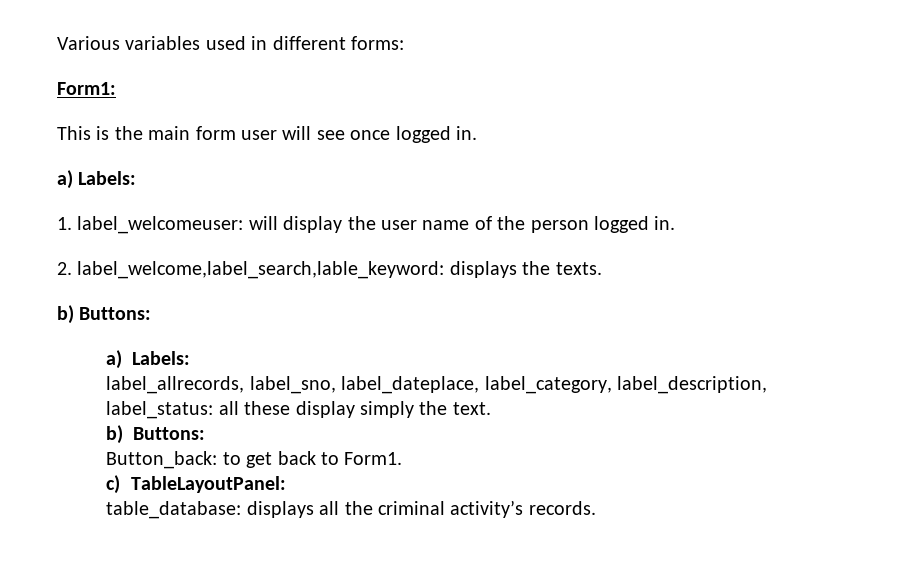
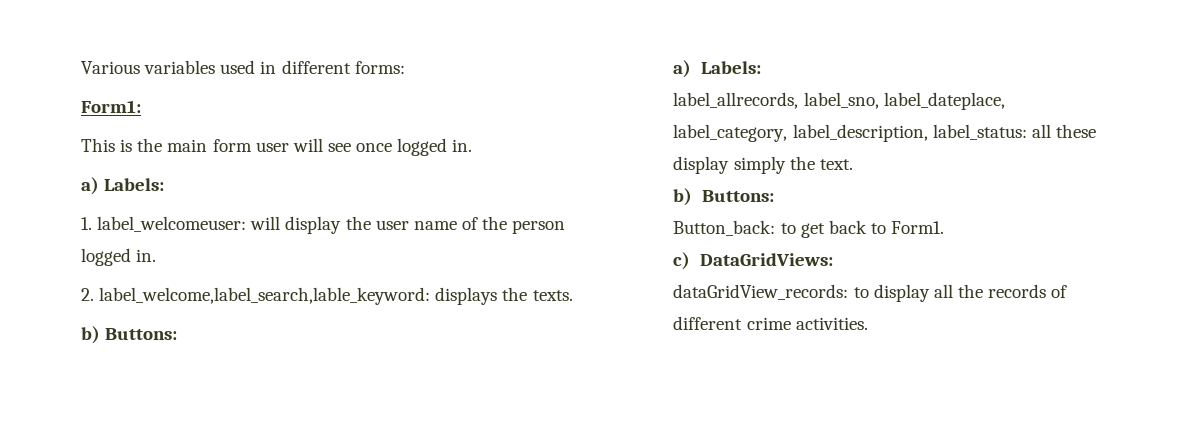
[131,476,287,493] [106,500,596,519] TableLayoutPanel: // table_database: displays all the criminal activity’s records. -> [699,253,833,266] [673,284,1068,302] [673,316,868,330] DataGridViews: // dataGridView_records: to display all the records of different crime activities.

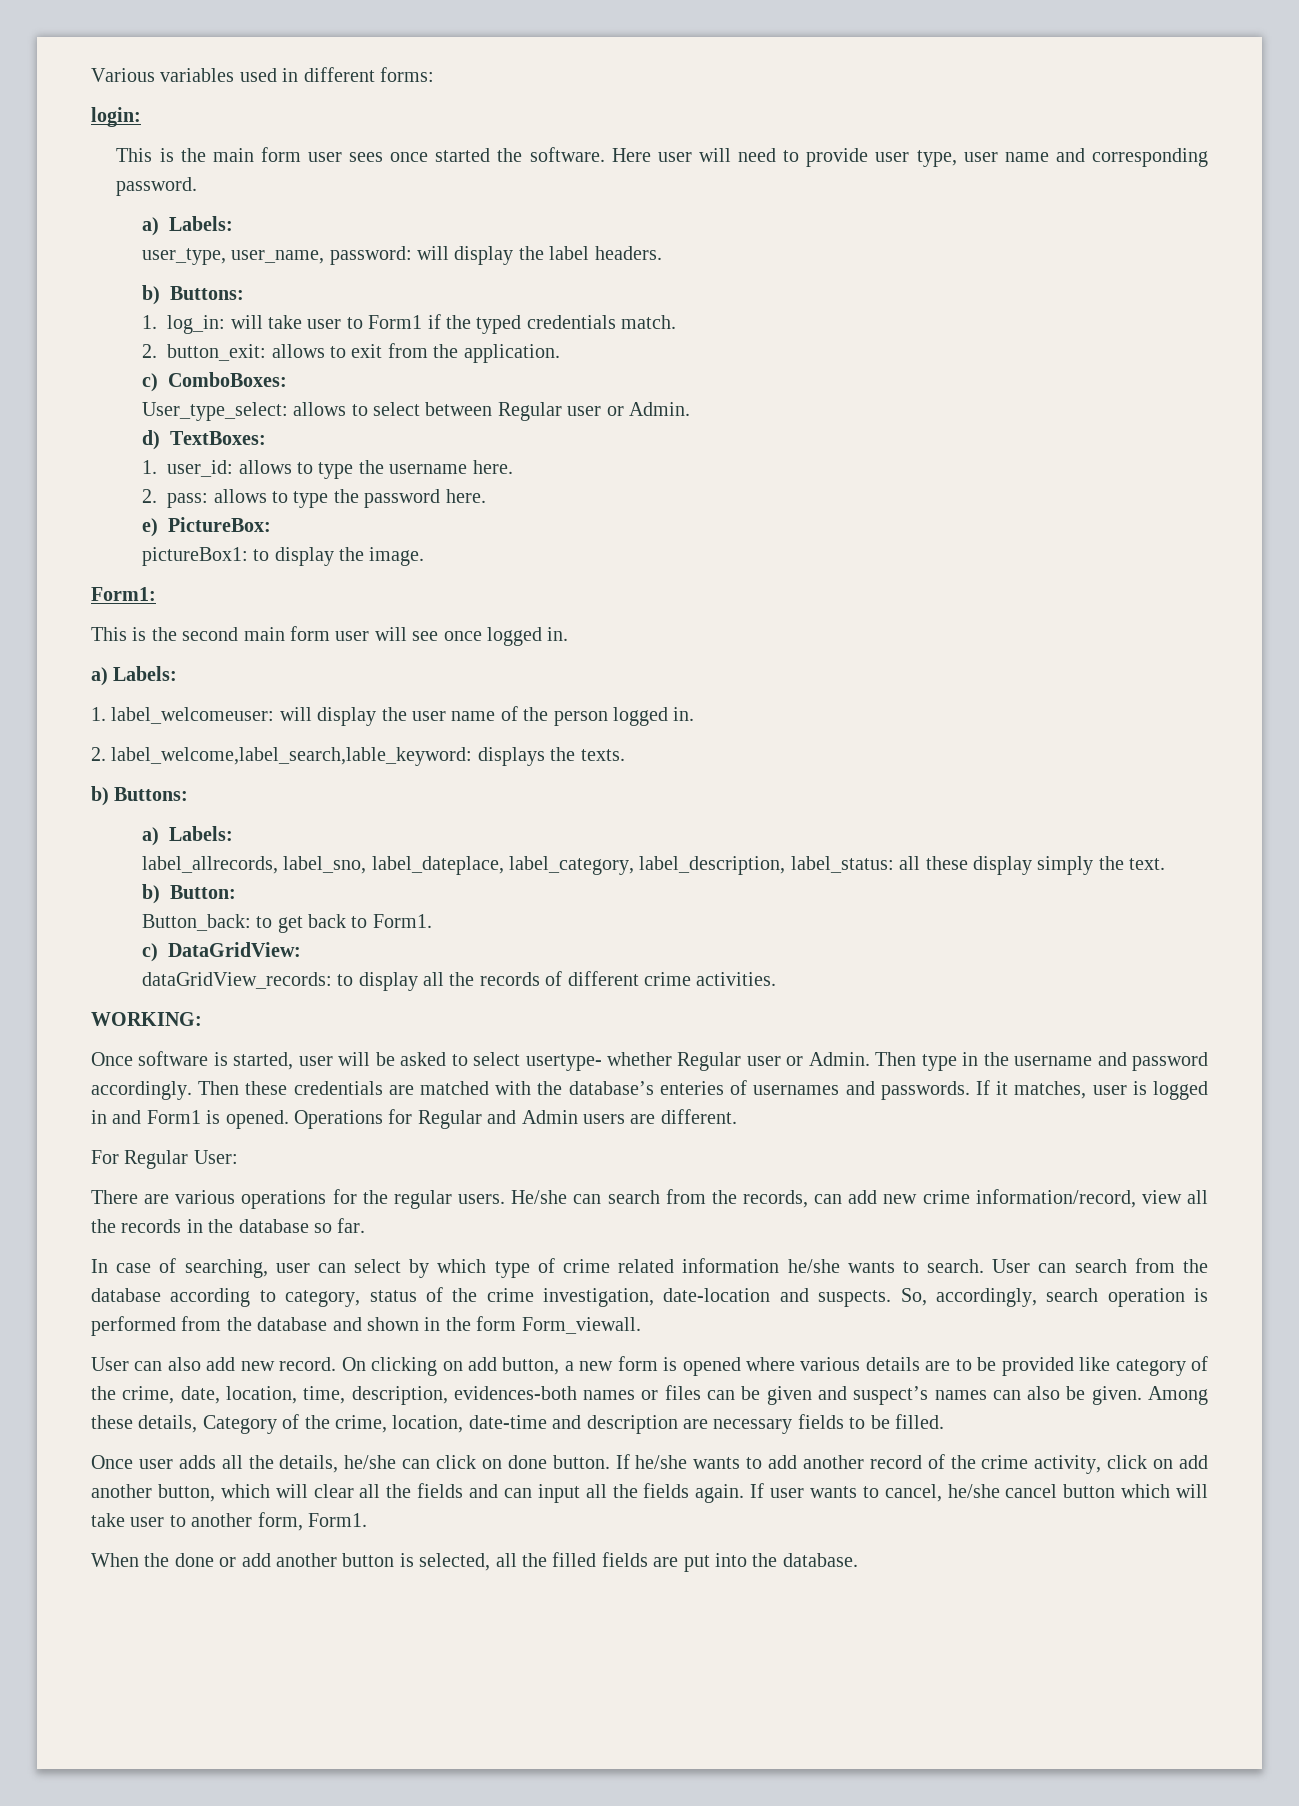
(405, 67) none -> [91,107,141,127] [116,147,1208,167] [116,177,198,196] [141,216,233,236] [141,246,662,265] [141,285,244,305] [141,314,677,334] [141,343,560,363] [141,372,287,392] [141,402,690,421] [141,430,266,450] [141,460,513,479] [141,489,486,508] [141,517,271,537] [141,547,425,566] // login: // This is the main form user sees once started the software. Here user will need to provide user type, user name and corresponding password. // a) Labels: // user_type, user_name, password: will display the label headers. // b) Buttons: // 1. log_in: will take user to Form1 if the typed credentials match. // 2. button_exit: allows to exit from the application. // c) ComboBoxes: // User_type_select: allows to select between Regular user or Admin. // d) TextBoxes: // 1. user_id: allows to type the username here. // 2. pass: allows to type the password here. // e) PictureBox: // pictureBox1: to display the image.
(163, 145) none -> [182,627,239,641] second
[701,190,774,202] Buttons: -> [169,885,236,899] Button:
[699,253,833,266] DataGridViews: -> [167,942,301,957] DataGridView:
(868, 323) none -> [91,1012,202,1026] [91,1051,1209,1071] [91,1080,1208,1100] [91,1109,737,1129] [91,1150,238,1169] [91,1189,1208,1209] [91,1218,366,1233] [91,1258,1208,1278] [91,1287,1208,1307] [91,1316,641,1336] [91,1356,1209,1376] [91,1385,1208,1405] [91,1414,944,1434] [91,1454,1208,1474] [91,1483,1208,1503] [91,1512,367,1531] [91,1552,858,1572] // WORKING: // Once software is started, user will be asked to select usertype- whether Regular user or Admin. Then type in the username and password accordingly. Then these credentials are matched with the database’s enteries of usernames and passwords. If it matches, user is logged in and Form1 is opened. Operations for Regular and Admin users are different. // For Regular User: // There are various operations for the regular users. He/she can search from the records, can add new crime information/record, view all the records in the database so far. // In case of searching, user can select by which type of crime related information he/she wants to search. User can search from the database according to category, status of the crime investigation, date-location and suspects. So, accordingly, search operation is performed from the database and shown in the form Form_viewall. // User can also add new record. On clicking on add button, a new form is opened where various details are to be provided like category of the crime, date, location, time, description, evidences-both names or files can be given and suspect’s names can also be given. Among these details, Category of the crime, location, date-time and description are necessary fields to be filled. // Once user adds all the details, he/she can click on done button. If he/she wants to add another record of the crime activity, click on add another button, which will clear all the fields and can input all the fields again. If user wants to cancel, he/she cancel button which will take user to another form, Form1. // When the done or add another button is selected, all the filled fields are put into the database.

